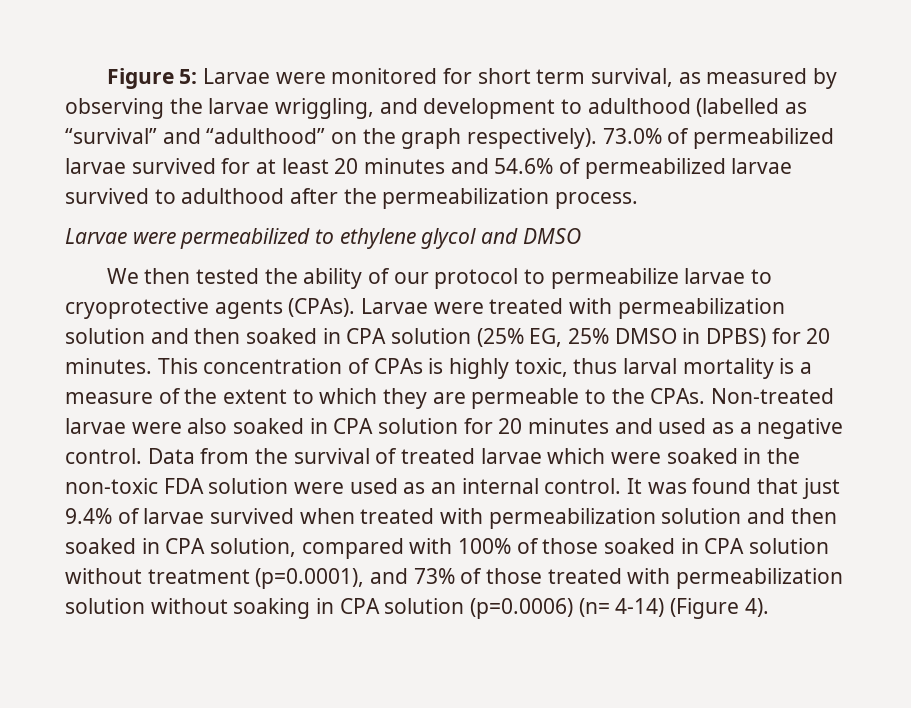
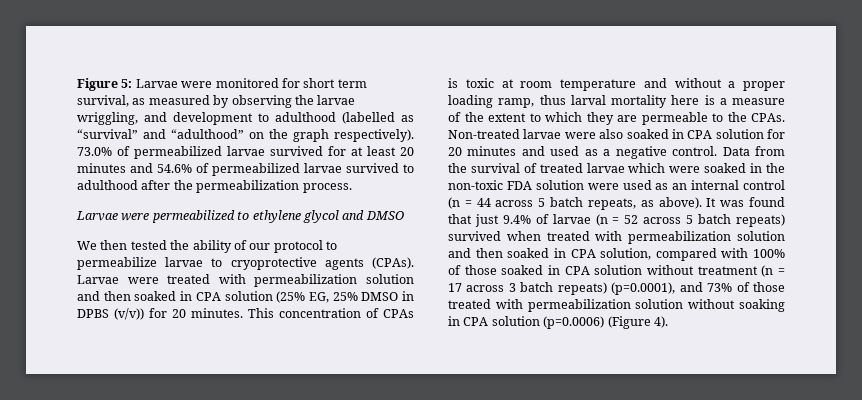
[706,328,767,347] DPBS) -> [77,308,144,320] DPBS (v/v))
[449,358,568,379] highly toxic, -> [465,78,785,91] [448,95,535,108] toxic at room temperature and without a proper loading ramp,
(774, 368) none -> [671,95,700,105] here
[544,478,622,494] control. -> [743,180,785,190] [448,197,702,210] control (n = 44 across 5 batch repeats, as above).
(205, 516) none -> [595,214,785,227] (n = 52 across 5 batch repeats)
(250, 576) none -> [761,265,785,277] [448,282,607,295] (n = 17 across 3 batch repeats)
[578,598,665,617] (n= 4-14) -> (605, 322) none

